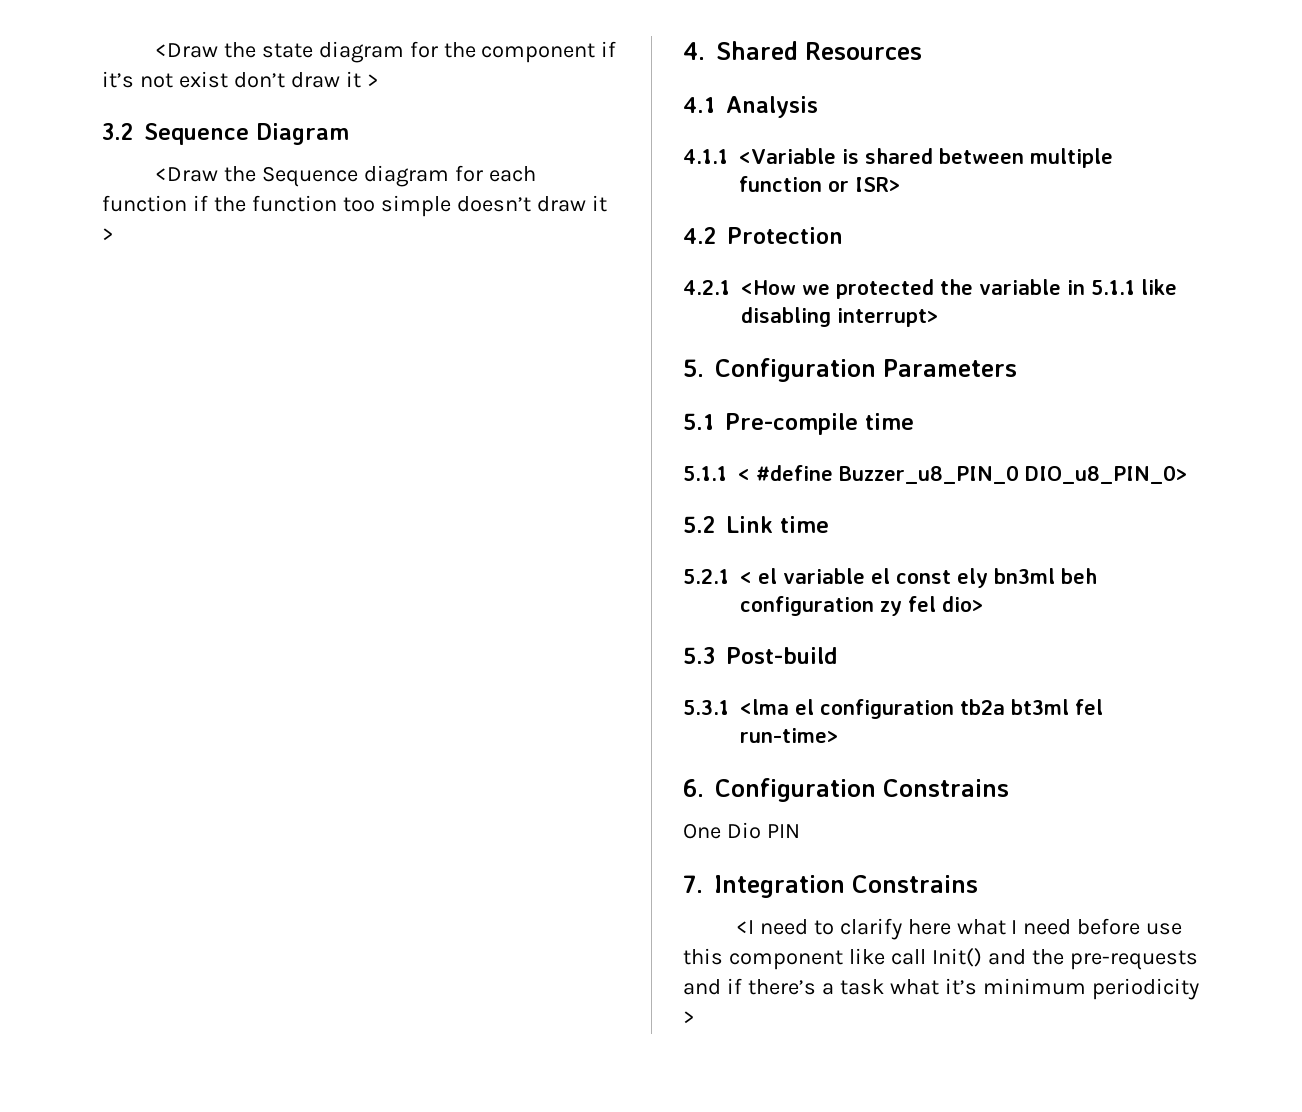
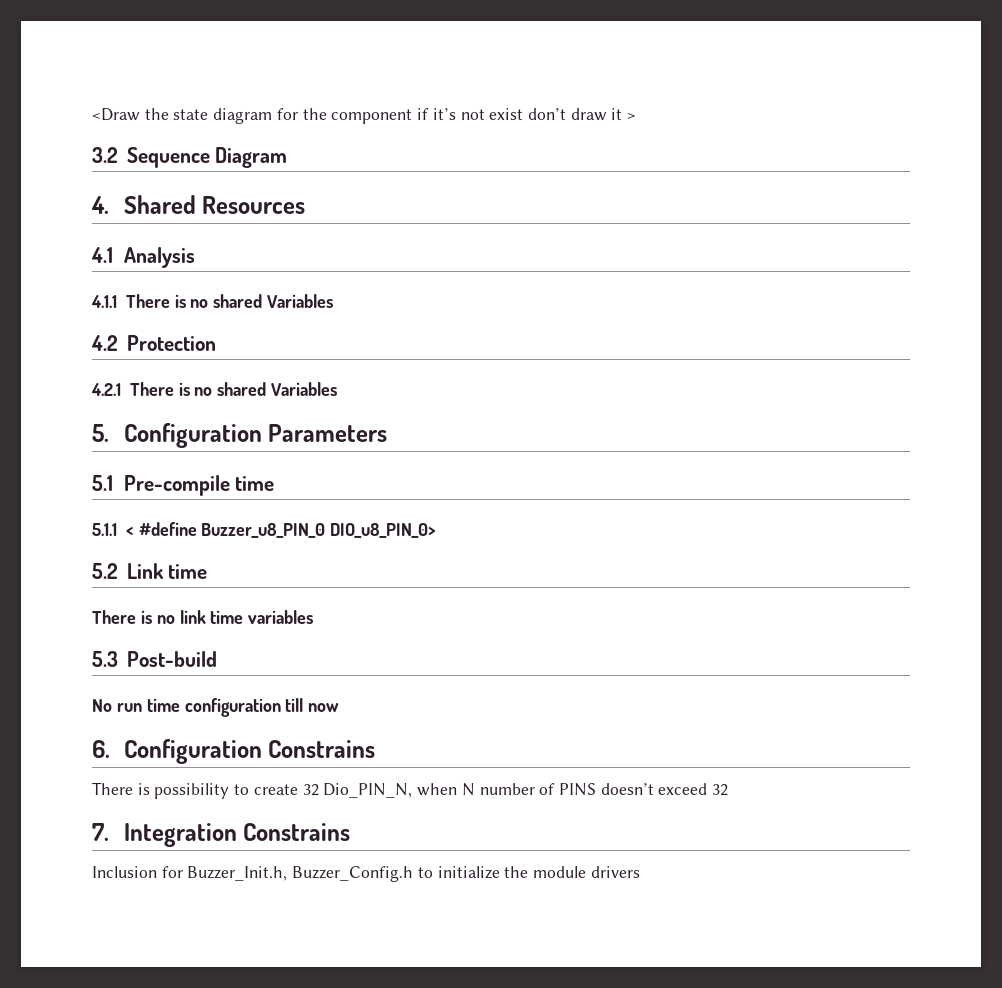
[154,165,536,187] [102,195,607,217] [102,228,114,241] // <Draw the Sequence diagram for each function if the function too simple doesn’t draw it > -> (288, 157) none
[739,148,1113,168] [739,176,900,192] [683,227,843,244] [683,279,1177,299] [741,307,938,327] <Variable is shared between multiple function or ISR> // 4.2 Protection // 4.2.1 <How we protected the variable in 5.1.1 like disabling interrupt> -> [125,294,334,308] [91,335,216,351] [91,382,338,396] There is no shared Variables // 4.2 Protection // 4.2.1 There is no shared Variables
[683,568,1097,588] [740,596,983,616] [683,647,837,664] [683,699,1103,719] [740,728,838,743] [683,778,1009,802] [683,822,800,839] [683,875,978,898] [735,918,1183,940] [683,948,1198,970] [683,978,1199,1000] [683,1011,695,1024] 5.2.1 < el variable el const ely bn3ml beh configuration zy fel dio> // 5.3 Post-build // 5.3.1 <lma el configuration tb2a bt3ml fel run-time> // 6. Configuration Constrains // One Dio PIN // 7. Integration Constrains // <I need to clarify here what I need before use this component like call Init() and the pre-requests and if there’s a task what it’s minimum periodicity > -> [92,610,314,624] [92,651,217,667] [92,698,340,717] [92,739,376,764] [92,782,729,799] [92,823,351,847] [92,866,640,882] There is no link time variables // 5.3 Post-build // No run time configuration till now // 6. Configuration Constrains // There is possibility to create 32 Dio_PIN_N, when N number of PINS doesn’t exceed 32 // 7. Integration Constrains // Inclusion for Buzzer_Init.h, Buzzer_Config.h to initialize the module drivers

